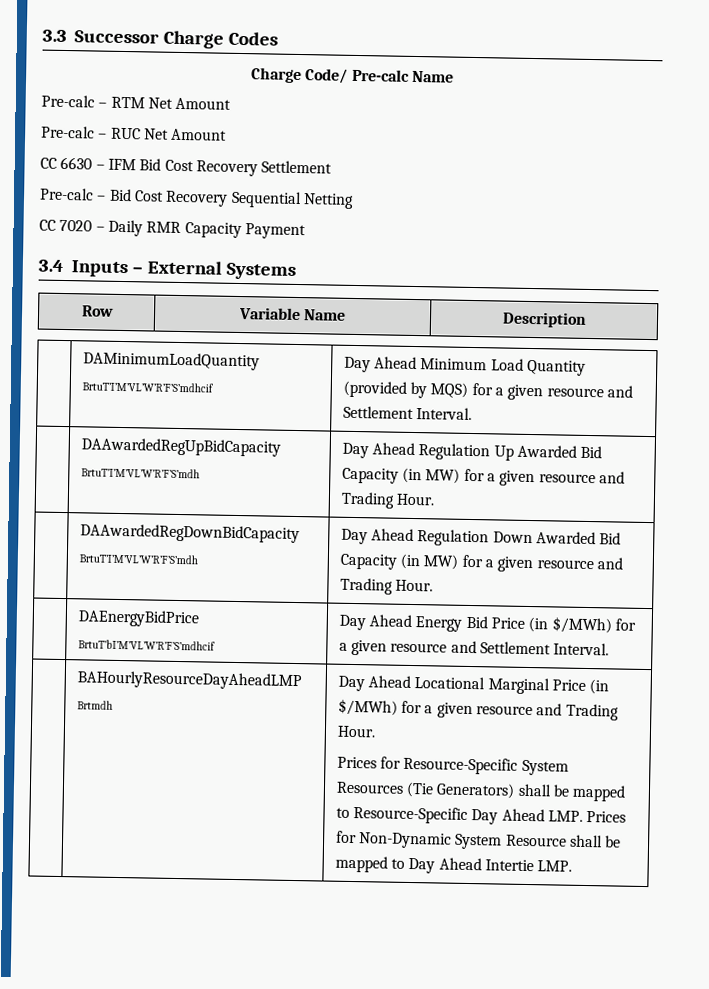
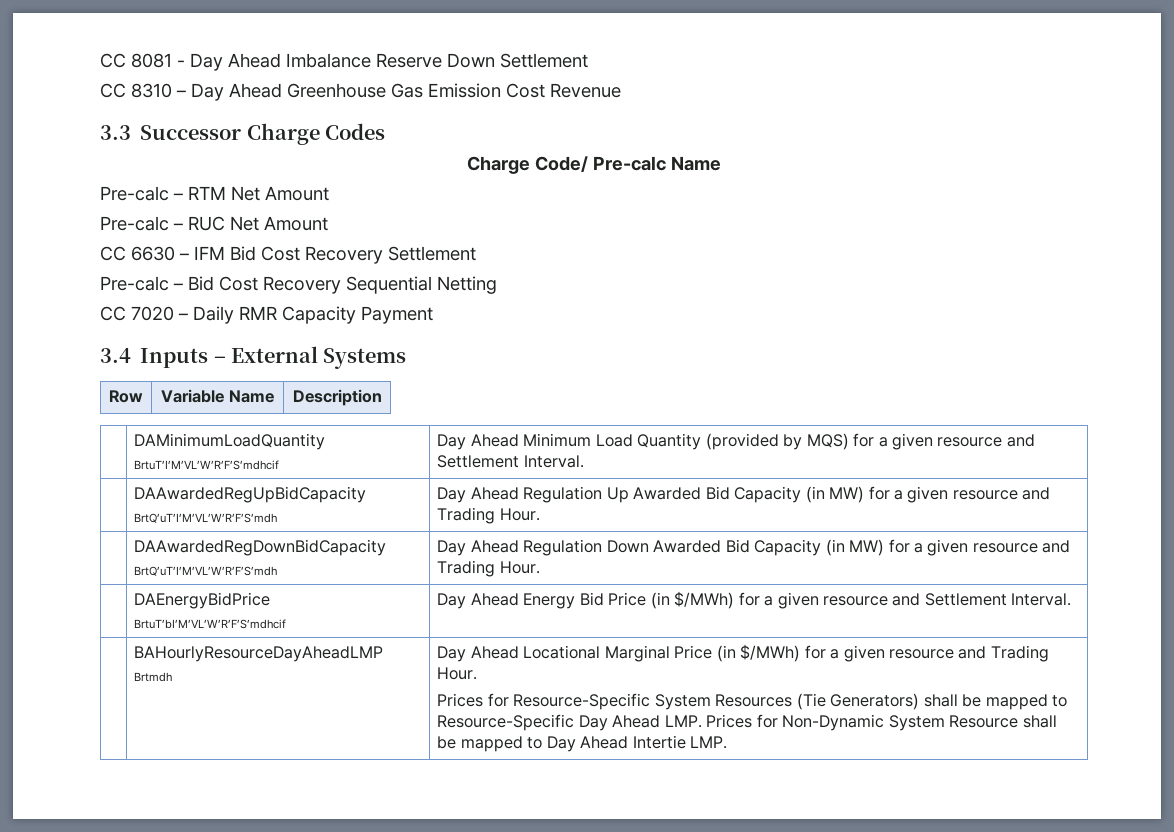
(42, 36) none -> [100,53,588,71] [100,83,621,101] CC 8081 - Day Ahead Imbalance Reserve Down Settlement // CC 8310 – Day Ahead Greenhouse Gas Emission Cost Revenue //
[80,467,200,479] BrtuT’I’M’VL’W’R’F’S’mdh -> [134,513,278,523] BrtQ’uT’I’M’VL’W’R’F’S’mdh
[78,553,198,565] BrtuT’I’M’VL’W’R’F’S’mdh -> [134,566,278,576] BrtQ’uT’I’M’VL’W’R’F’S’mdh

